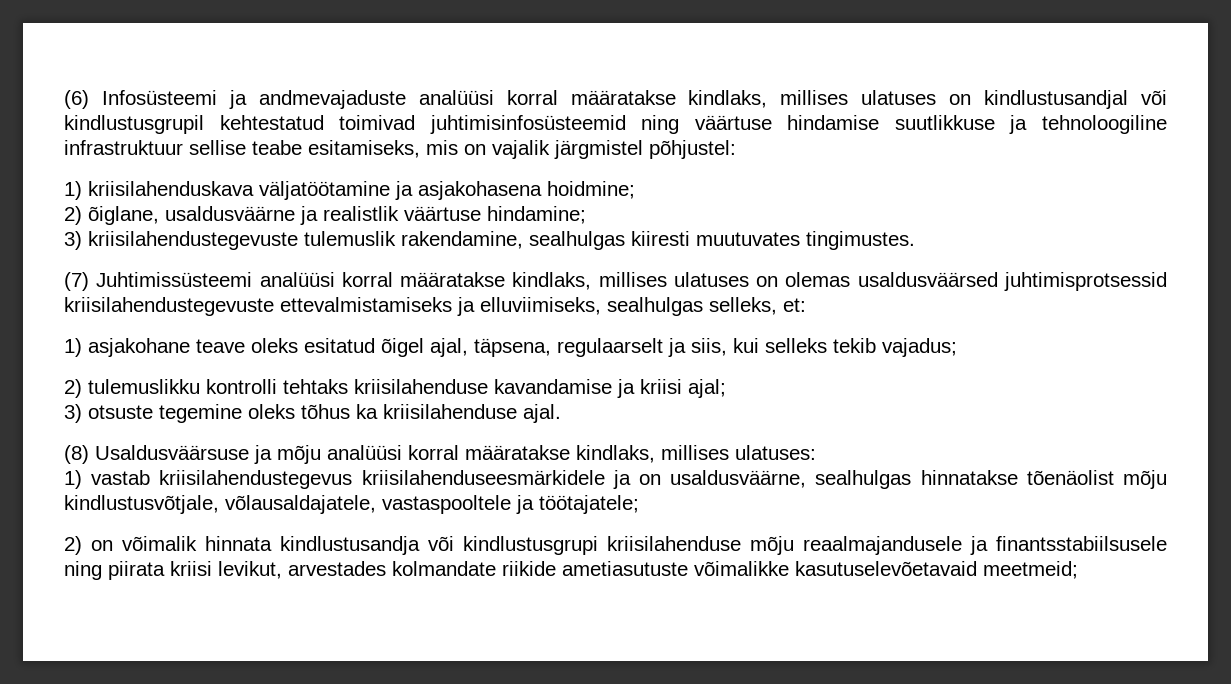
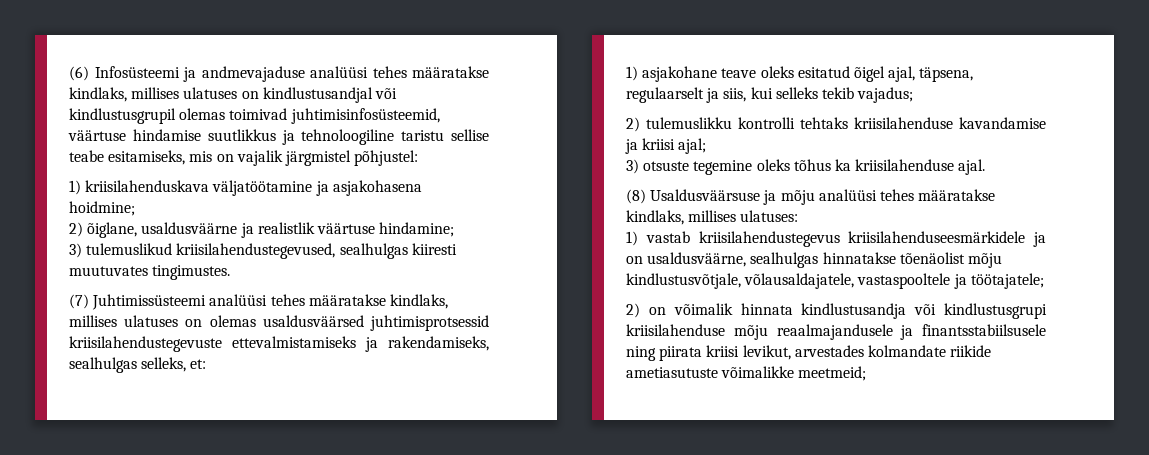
[258,90,558,109] andmevajaduste analüüsi korral -> [201,66,407,82] andmevajaduse analüüsi tehes
[219,115,680,134] kehtestatud toimivad juhtimisinfosüsteemid ning -> [179,108,440,124] olemas toimivad juhtimisinfosüsteemid,
[894,115,995,130] suutlikkuse -> [207,129,276,141] suutlikkus
[64,140,183,155] infrastruktuur -> [401,130,445,141] taristu
[88,231,523,250] kriisilahendustegevuste tulemuslik rakendamine, -> [86,243,336,259] tulemuslikud kriisilahendustegevused,
[341,272,393,287] korral -> [270,294,305,306] tehes
[480,297,601,315] elluviimiseks, -> [388,336,489,351] rakendamiseks,
[408,445,459,460] korral -> [879,189,914,201] tehes
[795,561,977,576] kasutuselevõetavaid -> (795, 372) none

